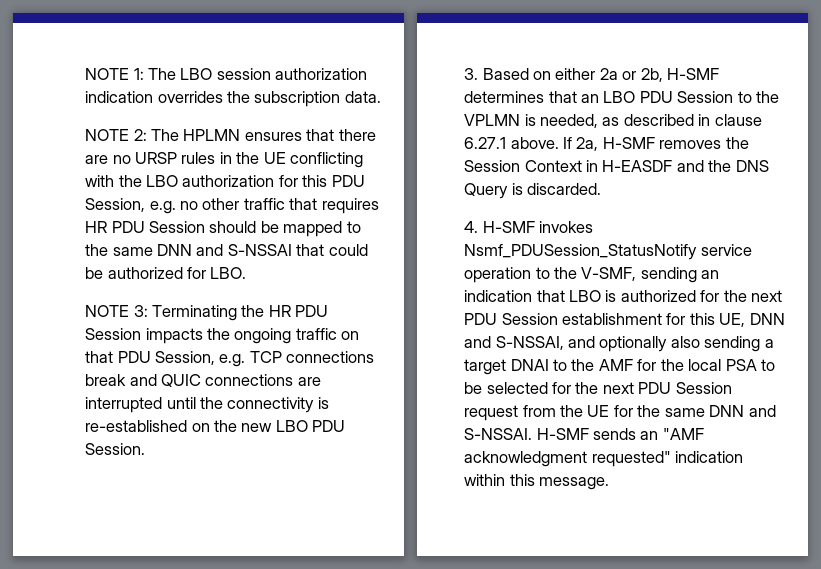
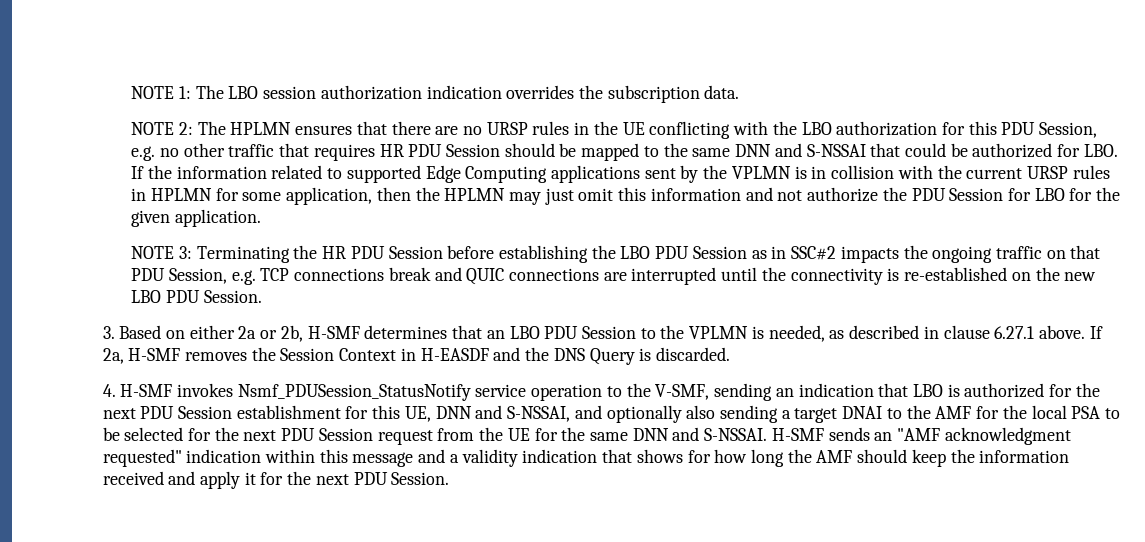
(247, 273) none -> [131,165,1110,183] [131,187,1121,205] [131,209,261,227] If the information related to supported Edge Computing applications sent by the VPLMN is in collision with the current URSP rules in HPLMN for some application, then the HPLMN may just omit this information and not authorize the PDU Session for LBO for the given application.
(142, 334) none -> [447,245,837,263] before establishing the LBO PDU Session as in SSC#2
[538,477,609,490] message. -> [352,449,1070,467] [102,471,450,489] message and a validity indication that shows for how long the AMF should keep the information received and apply it for the next PDU Session.

